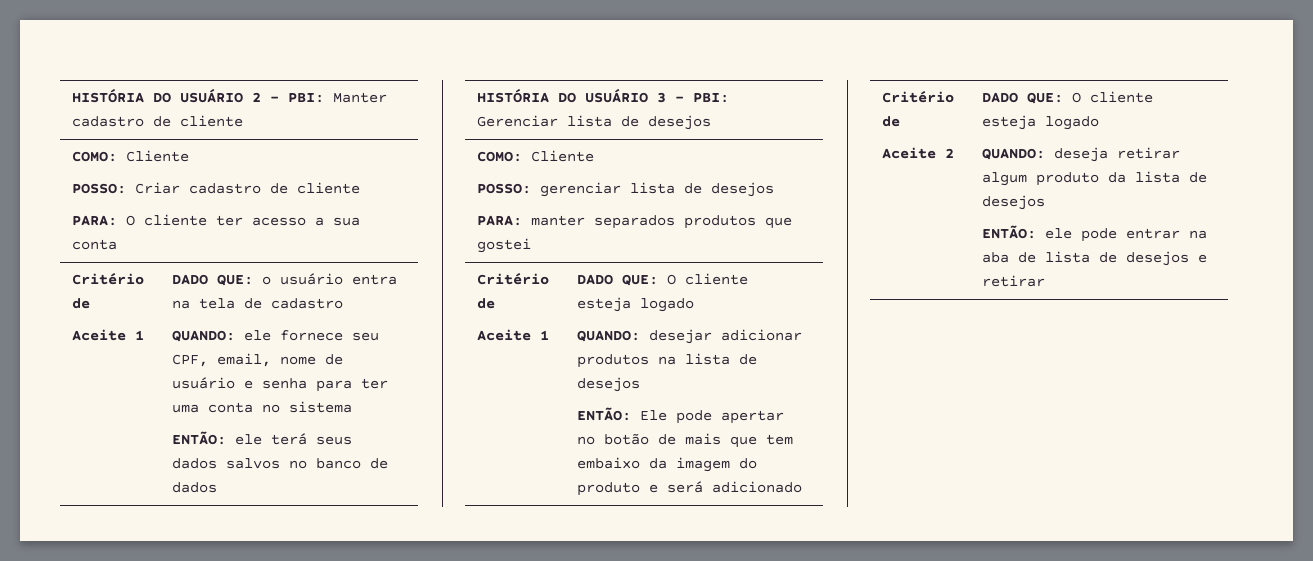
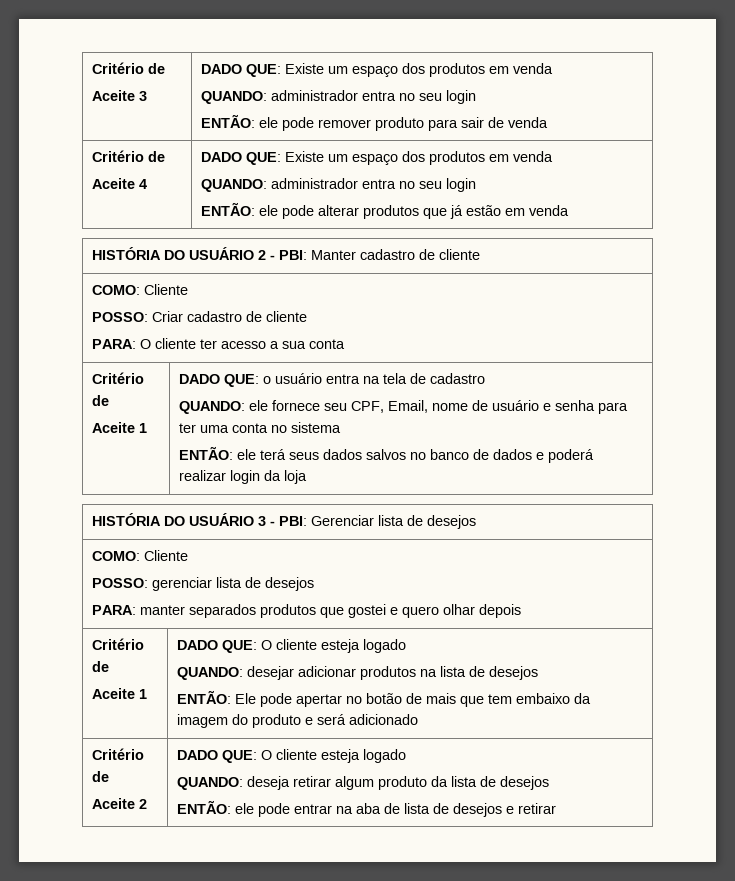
(72, 95) none -> [91,62,165,74] [91,90,147,101] [200,63,553,77] [200,90,476,104] [200,114,548,131] [91,150,165,162] [91,178,147,189] [200,151,553,165] [200,178,476,192] [200,202,569,219] Critério de // Aceite 3 | DADO QUE: Existe um espaço dos produtos em venda // QUANDO: administrador entra no seu login // ENTÃO: ele pode remover produto para sair de venda // Critério de // Aceite 4 | DADO QUE: Existe um espaço dos produtos em venda // QUANDO: administrador entra no seu login // ENTÃO: ele pode alterar produtos que já estão em venda //
[217,353,272,367] email, -> [387,400,428,413] Email,
(218, 487) none -> [535,449,594,463] [178,470,307,484] e poderá realizar login da loja
(532, 245) none -> [389,604,521,618] e quero olhar depois

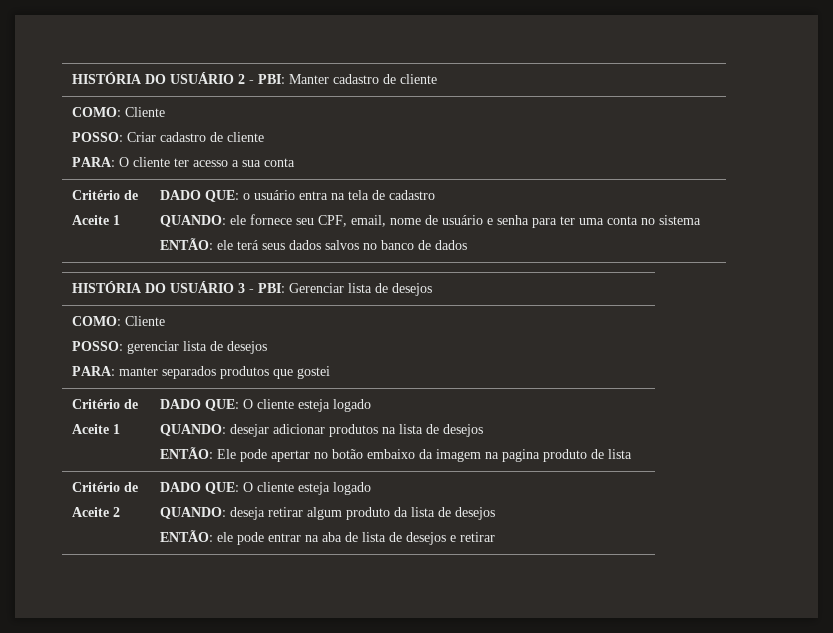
[91,62,165,74] [91,90,147,101] [200,63,553,77] [200,90,476,104] [200,114,548,131] [91,150,165,162] [91,178,147,189] [200,151,553,165] [200,178,476,192] [200,202,569,219] Critério de // Aceite 3 | DADO QUE: Existe um espaço dos produtos em venda // QUANDO: administrador entra no seu login // ENTÃO: ele pode remover produto para sair de venda // Critério de // Aceite 4 | DADO QUE: Existe um espaço dos produtos em venda // QUANDO: administrador entra no seu login // ENTÃO: ele pode alterar produtos que já estão em venda // -> (72, 78) none
[387,400,428,413] Email, -> [351,215,387,227] email,
[535,449,594,463] [178,470,307,484] e poderá realizar login da loja -> (468, 245) none
[389,604,521,618] e quero olhar depois -> (331, 372) none
[405,693,591,707] [176,714,418,728] de mais que tem embaixo da imagem do produto e será adicionado -> [367,449,633,462] embaixo da imagem na pagina produto de lista

